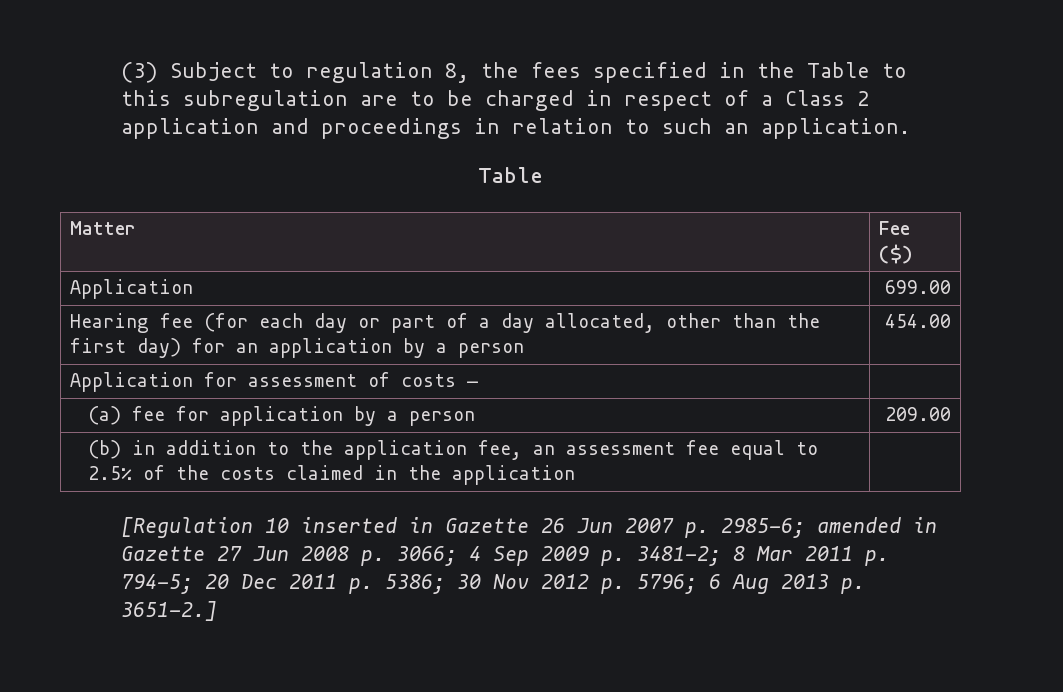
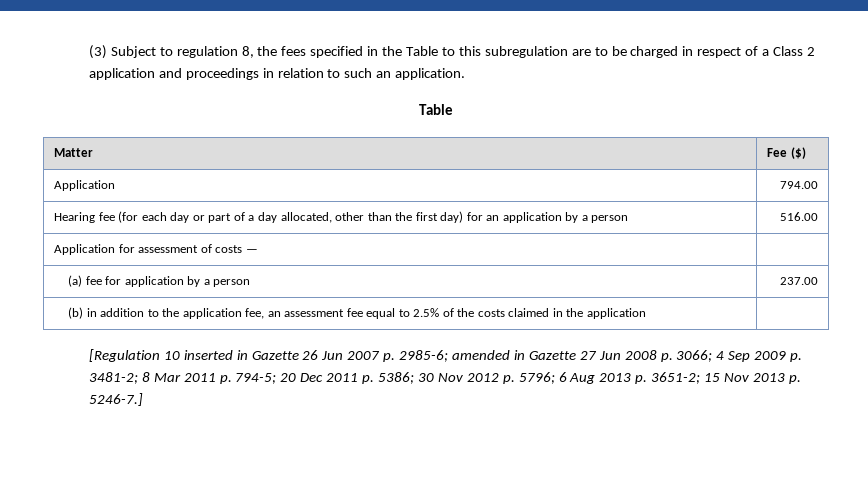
[884,280,951,294] 699.00 -> [779,181,818,189] 794.00
[884,314,951,328] 454.00 -> [779,212,818,221] 516.00
[884,407,951,421] 209.00 -> [779,277,818,285] 237.00
[120,601,217,621] 3651-2.] -> [651,372,801,384] [88,393,143,406] 3651-2; 15 Nov 2013 p. 5246-7.]

